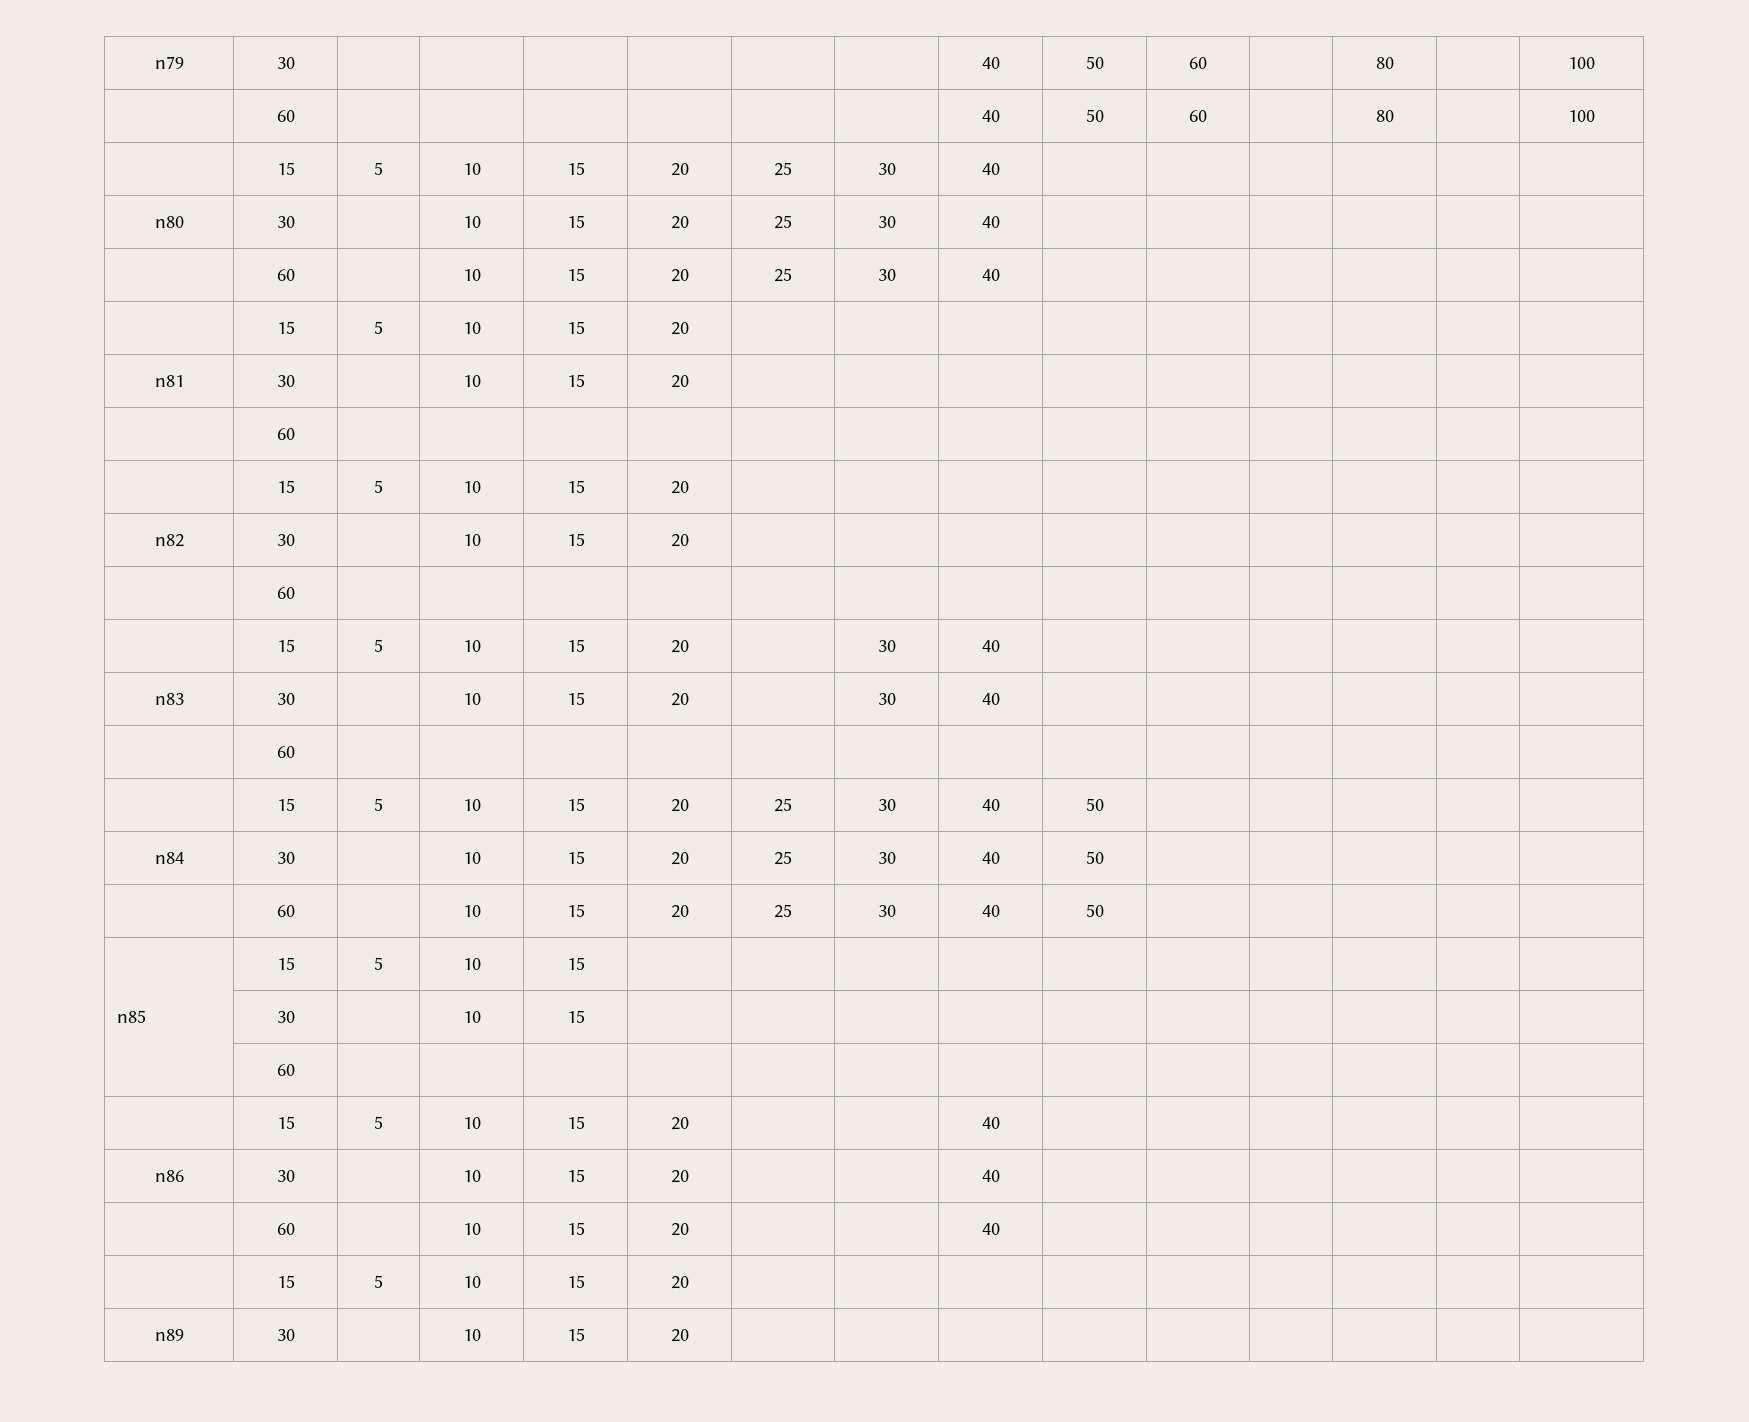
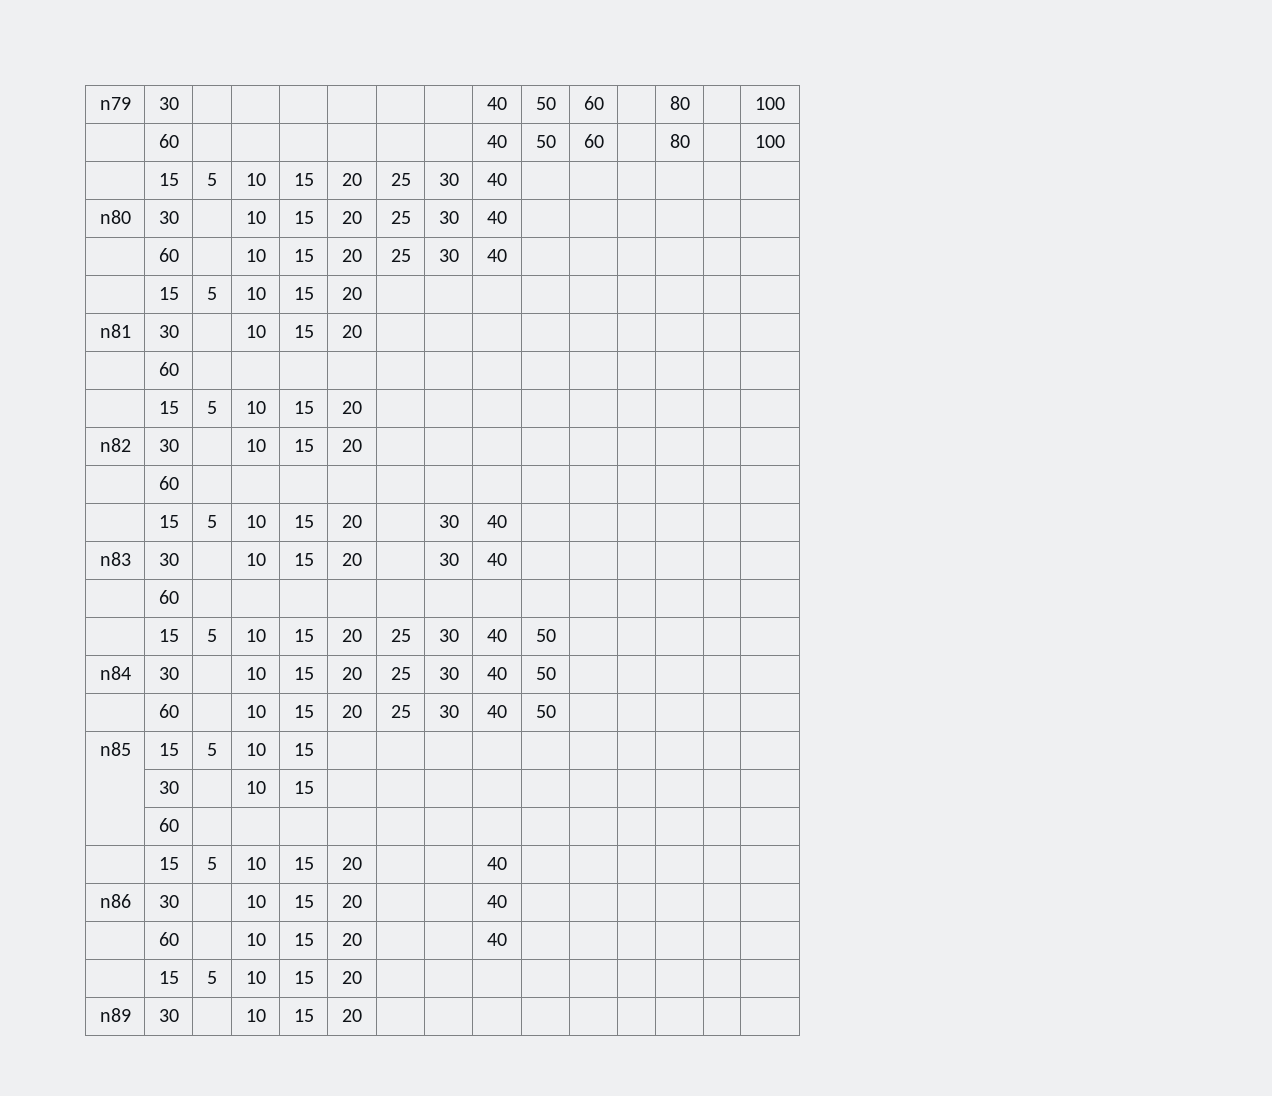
(1104, 910) none -> [99,742,131,756] n85
[116,1010,146,1023] n85 -> (314, 749) none

